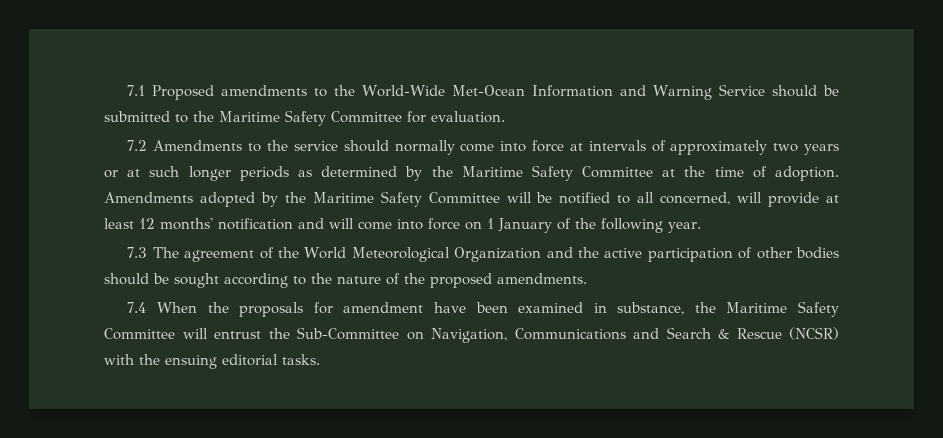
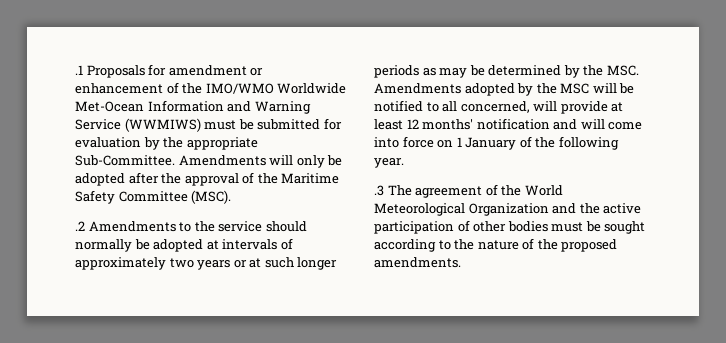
[127,85,446,100] 7.1 Proposed amendments to the World-Wide -> [75,64,264,78] [75,82,347,94] .1 Proposals for amendment or enhancement of the IMO/WMO Worldwide
[772,85,840,97] [104,110,505,126] [127,140,148,151] should be submitted to the Maritime Safety Committee for evaluation. // 7.2 -> [124,118,342,132] [75,137,258,150] [75,155,343,168] [75,172,340,186] [75,190,232,204] [75,221,85,231] (WWMIWS) must be submitted for evaluation by the appropriate Sub-Committee. Amendments will only be adopted after the approval of the Maritime Safety Committee (MSC). // .2
[460,140,564,152] come into force -> [134,239,204,252] be adopted
(312, 173) none -> [439,65,485,78] may be
[461,165,839,181] Maritime Safety Committee at the time of adoption. -> [606,65,639,76] MSC.
[312,191,500,207] Maritime Safety Committee -> [560,83,590,94] MSC
[127,247,148,258] 7.3 -> [374,185,384,196] .3
[104,273,149,285] should -> [551,222,584,232] must
[127,301,839,317] [104,327,839,343] [104,354,320,369] // 7.4 When the proposals for amendment have been examined in substance, the Maritime Safety Committee will entrust the Sub-Committee on Navigation, Communications and Search & Rescue (NCSR) with the ensuing editorial tasks. -> (461, 262) none

